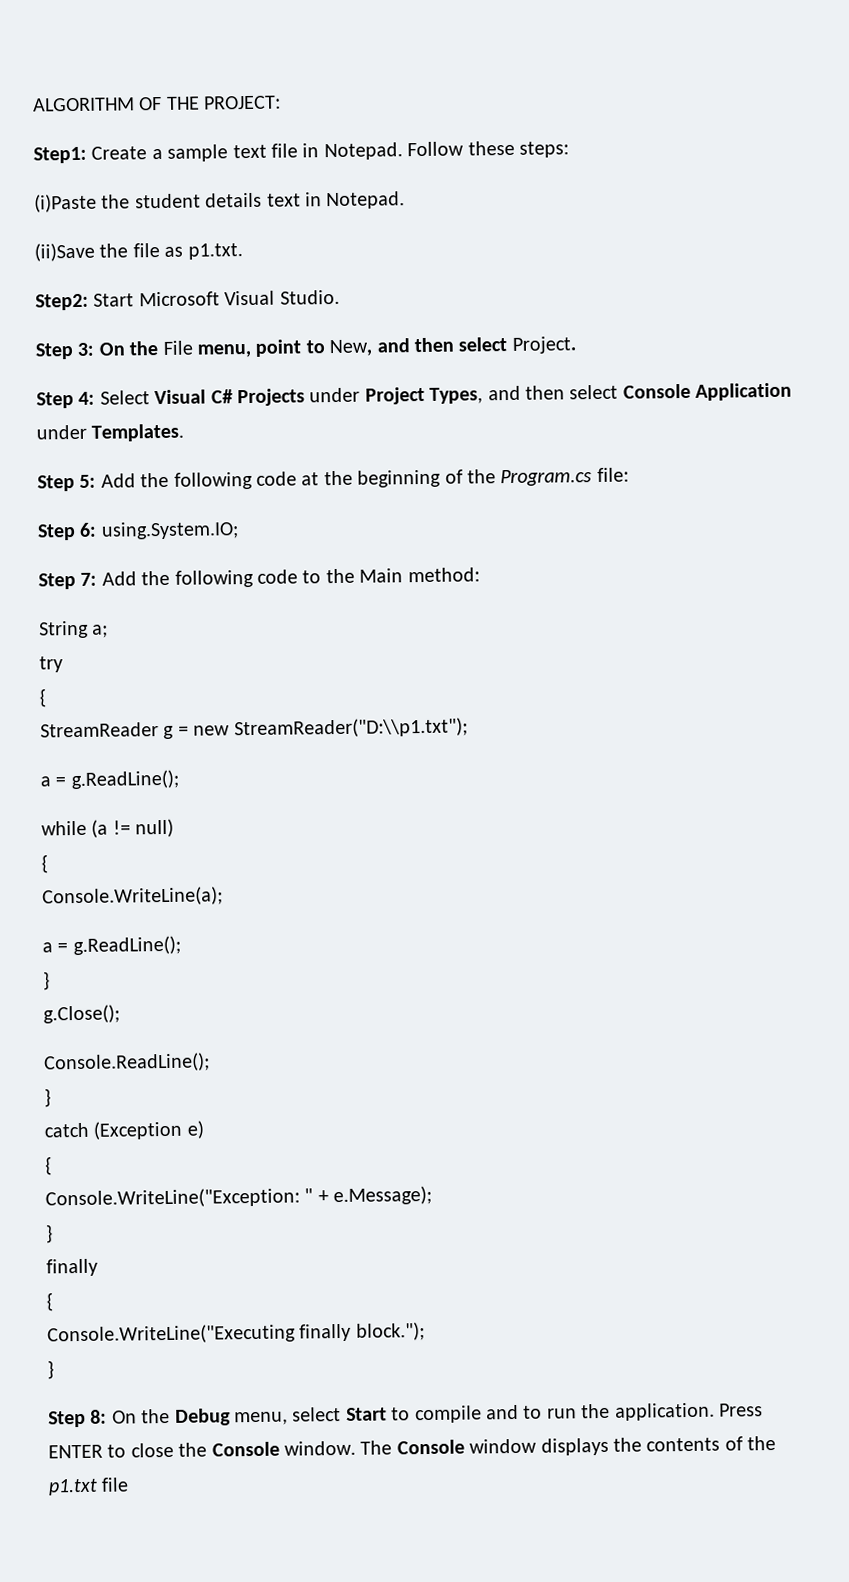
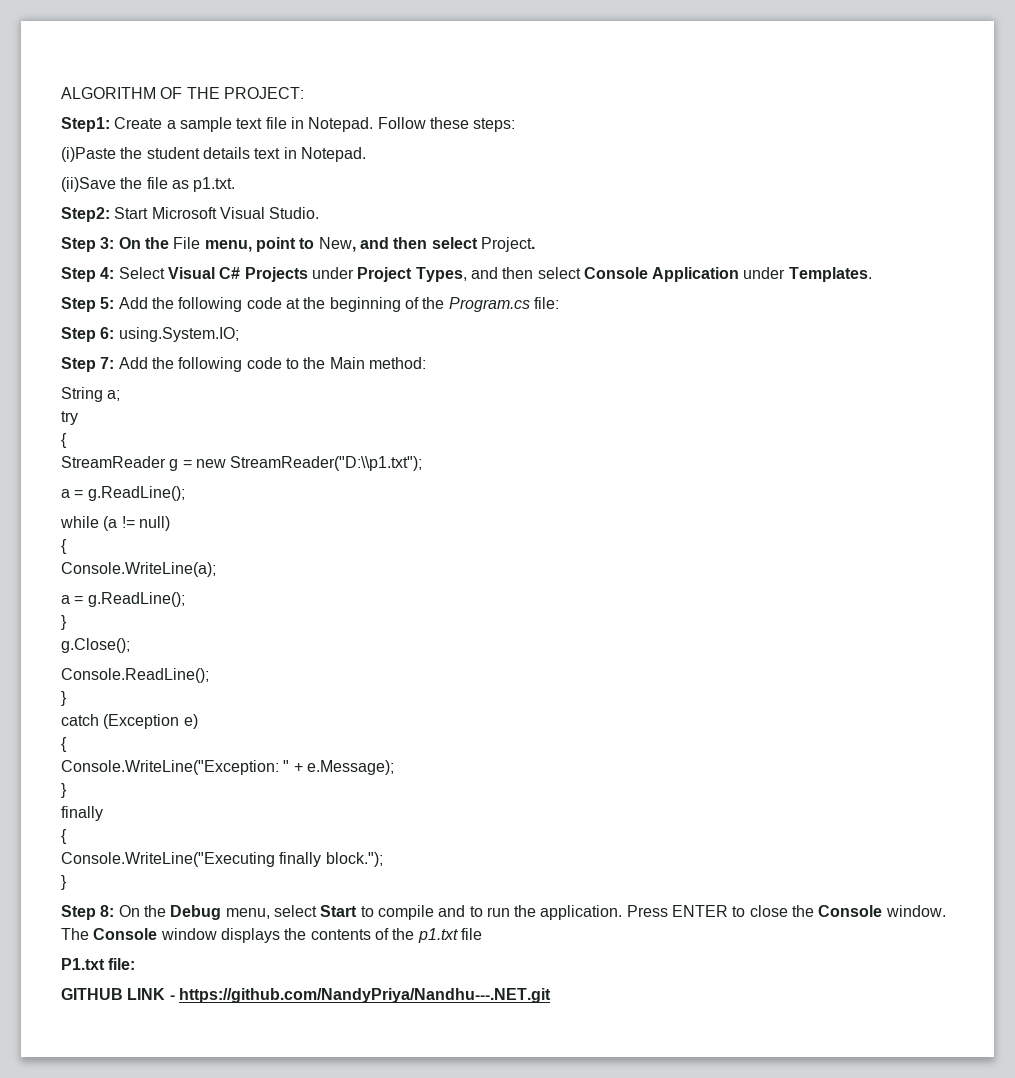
(130, 1484) none -> [61,958,136,970] [61,988,551,1003] // P1.txt file: // GITHUB LINK - https://github.com/NandyPriya/Nandhu---.NET.git

